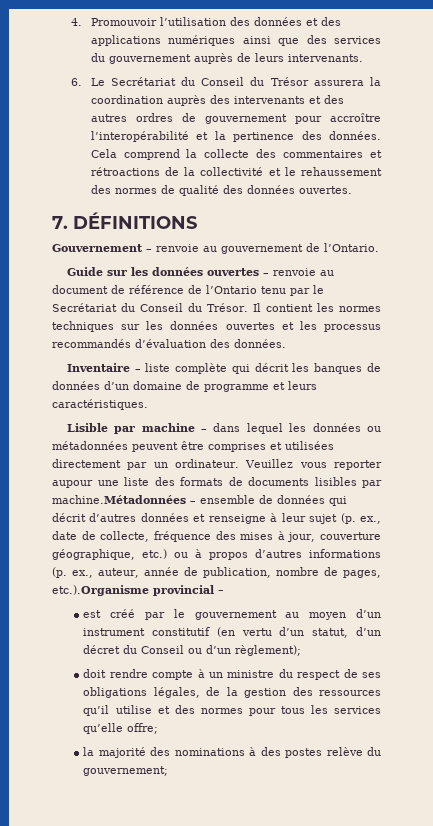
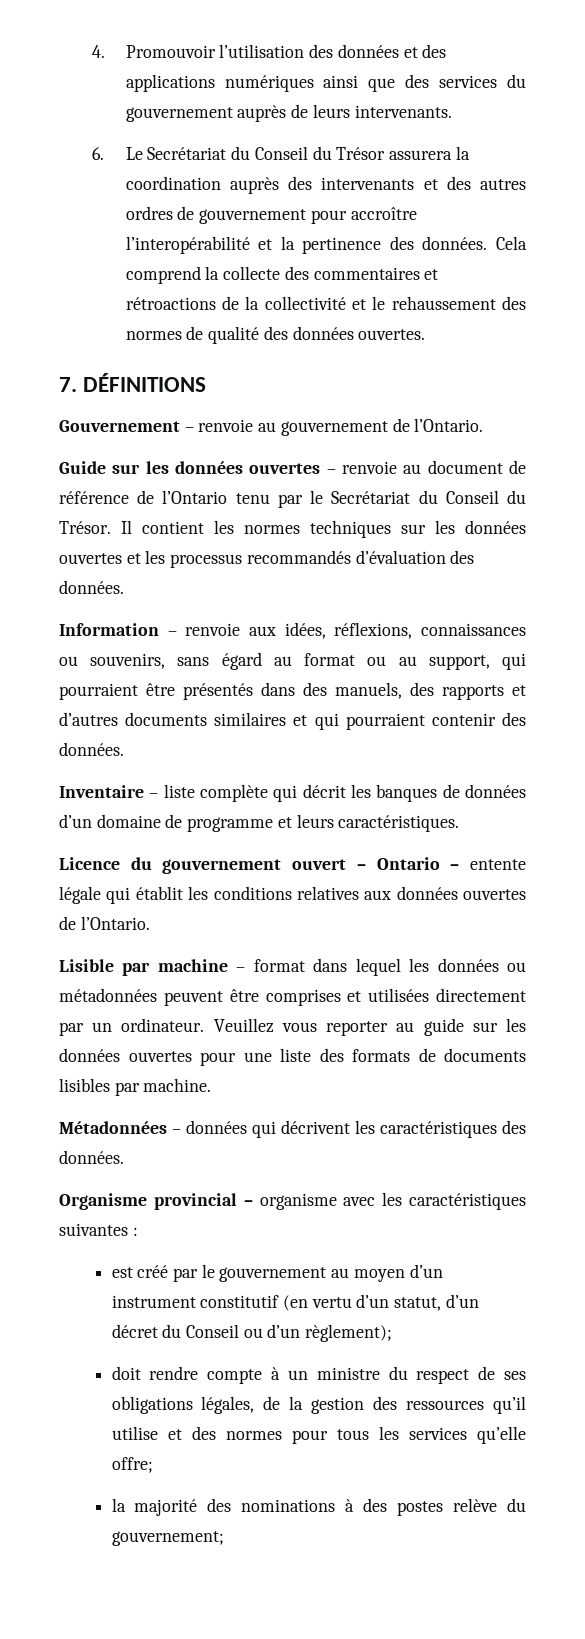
(286, 343) none -> [59,622,526,639] [59,652,526,670] [59,682,526,700] [59,712,526,730] [59,742,124,756] // Information – renvoie aux idées, réflexions, connaissances ou souvenirs, sans égard au format ou au support, qui pourraient être présentés dans des manuels, des rapports et d’autres documents similaires et qui pourraient contenir des données.
(148, 404) none -> [59,857,526,874] [59,886,526,904] [59,916,150,930] // Licence du gouvernement ouvert – Ontario – entente légale qui établit les conditions relatives aux données ouvertes de l’Ontario.
(207, 430) none -> [253,959,305,972] format
[52,480,93,488] aupour -> [396,1018,526,1036] [59,1048,236,1066] au guide sur les données ouvertes pour
[52,495,347,506] [52,513,382,524] [52,531,381,542] [52,549,381,560] [52,567,381,578] [52,585,224,596] machine.Métadonnées – ensemble de données qui décrit d’autres données et renseigne à leur sujet (p. ex., date de collecte, fréquence des mises à jour, couverture géographique, etc.) ou à propos d’autres informations (p. ex., auteur, année de publication, nombre de pages, etc.).Organisme provincial – -> [143,1078,212,1092] [59,1120,526,1138] [59,1150,124,1164] [59,1192,526,1210] [59,1223,138,1236] machine. // Métadonnées – données qui décrivent les caractéristiques des données. // Organisme provincial – organisme avec les caractéristiques suivantes :

